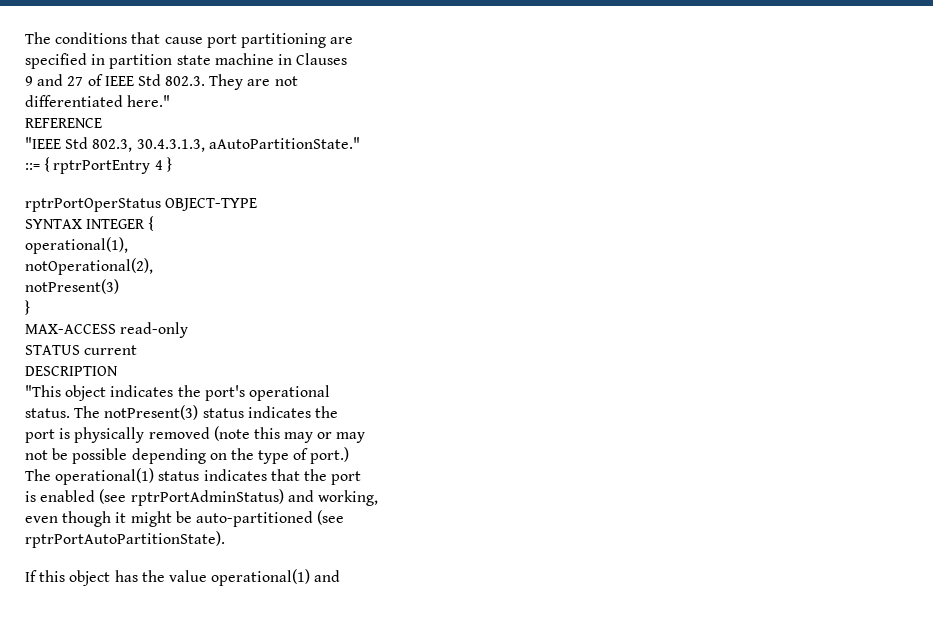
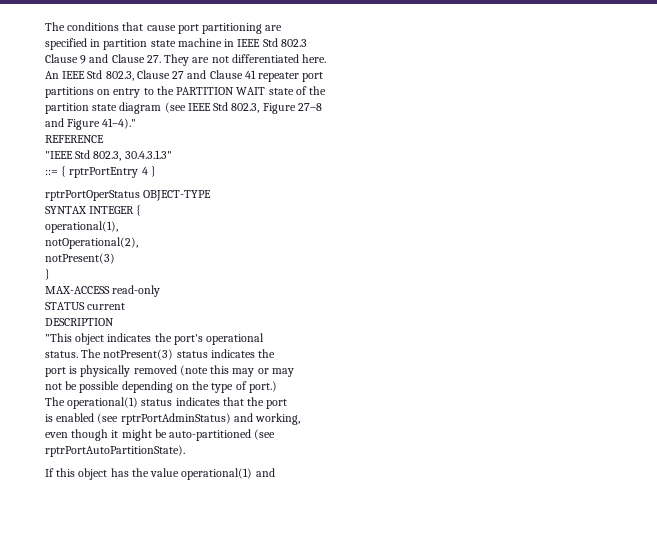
[296,53,348,65] [25,74,298,90] [25,95,171,107] Clauses // 9 and 27 of IEEE Std 802.3. They are not // differentiated here." -> [237,38,307,47] [45,54,327,66] [45,70,324,82] [45,86,327,98] [45,102,322,114] [45,118,137,130] IEEE Std 802.3 // Clause 9 and Clause 27. They are not differentiated here. // An IEEE Std 802.3, Clause 27 and Clause 41 repeater port // partitions on entry to the PARTITION WAIT state of the // partition state diagram (see IEEE Std 802.3, Figure 27–8 // and Figure 41–4)."
[136,137,360,152] 30.4.3.1.3, aAutoPartitionState." -> [124,150,172,159] 30.4.3.1.3"

